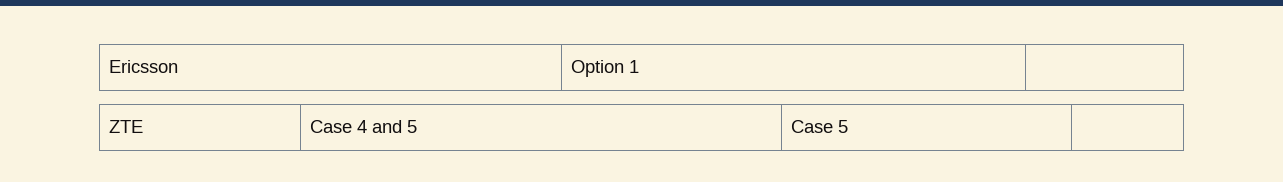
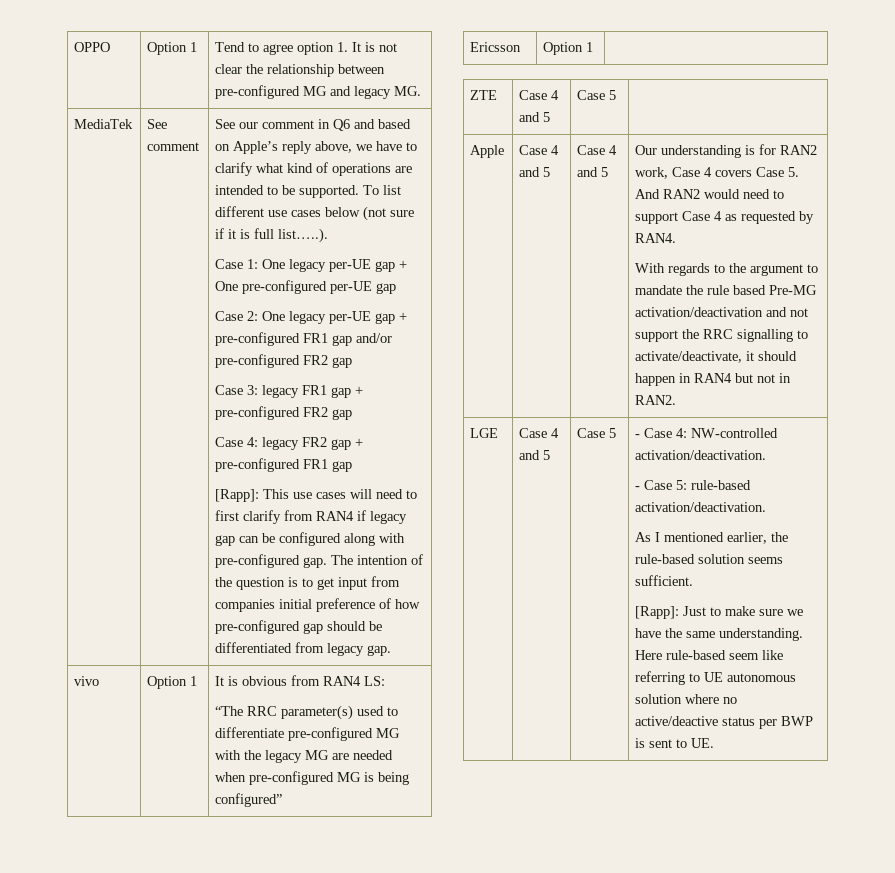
(109, 66) none -> [74,42,111,52] [147,42,198,55] [215,42,398,55] [215,64,386,77] [215,85,422,99] [74,119,134,129] [147,119,168,129] [147,142,200,151] [215,119,412,131] [215,141,418,154] [215,162,413,176] [215,185,402,198] [215,206,415,221] [215,228,329,243] [215,259,408,272] [215,280,397,294] [215,311,408,324] [215,332,393,346] [215,354,353,368] [215,385,364,398] [215,406,353,420] [215,437,364,450] [215,458,353,472] [215,489,418,502] [215,510,408,524] [215,532,406,546] [215,554,424,568] [215,576,401,590] [215,598,421,612] [215,620,383,634] [215,642,392,656] [74,676,100,686] [147,676,198,689] [215,675,386,686] [215,705,399,720] [215,727,401,741] [215,750,394,763] [215,771,410,785] [215,793,283,807] OPPO | Option 1 | Tend to agree option 1. It is not clear the relationship between pre-configured MG and legacy MG. // MediaTek | See comment | See our comment in Q6 and based on Apple’s reply above, we have to clarify what kind of operations are intended to be supported. To list different use cases below (not sure if it is full list…..). // Case 1: One legacy per-UE gap + One pre-configured per-UE gap // Case 2: One legacy per-UE gap + pre-configured FR1 gap and/or pre-configured FR2 gap // Case 3: legacy FR1 gap + pre-configured FR2 gap // Case 4: legacy FR2 gap + pre-configured FR1 gap // [Rapp]: This use cases will need to first clarify from RAN4 if legacy gap can be configured along with pre-configured gap. The intention of the question is to get input from companies initial preference of how pre-configured gap should be differentiated from legacy gap. // vivo | Option 1 | It is obvious from RAN4 LS: // “The RRC parameter(s) used to differentiate pre-configured MG with the legacy MG are needed when pre-configured MG is being configured” //
(849, 126) none -> [470,145,505,158] [519,145,560,155] [519,167,551,177] [577,145,618,155] [577,167,609,177] [635,144,818,158] [635,167,800,179] [635,189,785,199] [635,211,815,224] [635,233,677,243] [635,263,819,276] [635,285,818,295] [635,307,809,317] [635,329,809,342] [635,351,798,363] [635,373,792,386] [635,395,677,405] [470,428,499,438] [519,428,560,438] [519,450,551,460] [577,428,617,438] [635,428,779,438] [635,450,767,460] [635,480,752,490] [635,502,767,512] [635,532,789,544] [635,554,784,564] [635,575,694,586] [635,606,804,619] [635,628,804,641] [635,650,784,660] [635,671,797,685] [635,694,738,704] [635,716,814,729] [635,738,715,748] // Apple | Case 4 and 5 | Case 4 and 5 | Our understanding is for RAN2 work, Case 4 covers Case 5. And RAN2 would need to support Case 4 as requested by RAN4. // With regards to the argument to mandate the rule based Pre-MG activation/deactivation and not support the RRC signalling to activate/deactivate, it should happen in RAN4 but not in RAN2. // LGE | Case 4 and 5 | Case 5 | - Case 4: NW-controlled activation/deactivation. // - Case 5: rule-based activation/deactivation. // As I mentioned earlier, the rule-based solution seems sufficient. // [Rapp]: Just to make sure we have the same understanding. Here rule-based seem like referring to UE autonomous solution where no active/deactive status per BWP is sent to UE.

